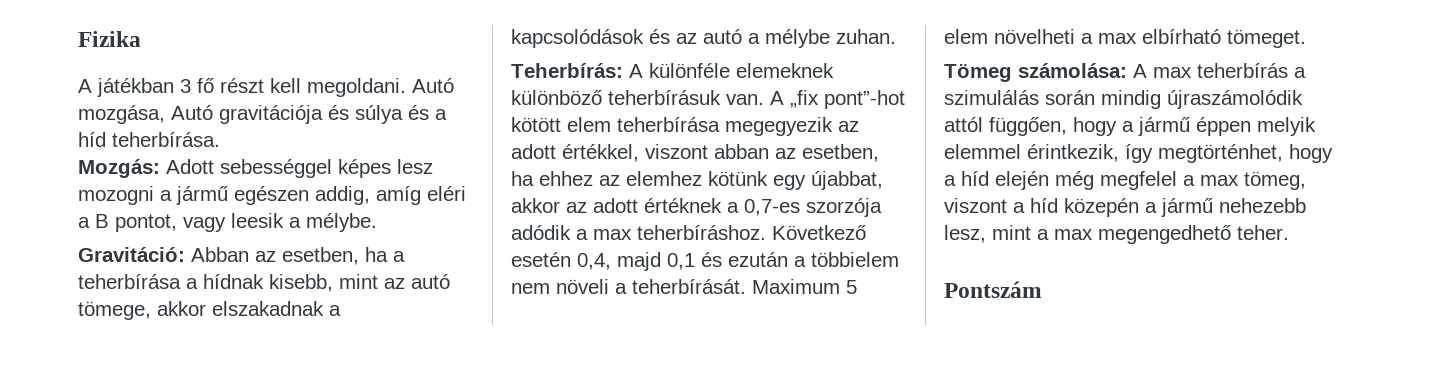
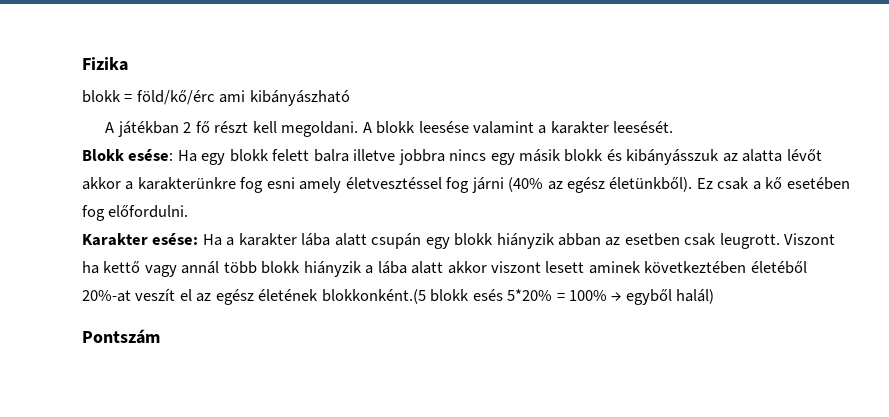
(141, 39) none -> [82,90,350,106] // blokk = föld/kő/érc ami kibányászható
[180,79,191,93] 3 -> [183,122,192,133] 2
[412,78,454,93] [78,105,447,124] [78,132,220,147] [78,159,433,178] [78,186,466,205] [78,213,377,232] [78,247,405,265] [78,274,450,292] [78,301,341,320] [511,29,896,48] [511,63,834,78] [511,90,905,109] [511,117,859,136] [511,144,879,162] [511,171,883,190] [511,198,882,217] [511,225,866,240] [511,252,899,271] [511,279,857,294] [944,29,1306,48] [944,63,1306,82] [944,90,1303,109] [944,117,1316,136] [944,144,1333,163] [944,171,1306,190] [944,198,1306,217] [944,225,1289,244] Autó mozgása, Autó gravitációja és súlya és a híd teherbírása. // Mozgás: Adott sebességgel képes lesz mozogni a jármű egészen addig, amíg eléri a B pontot, vagy leesik a mélybe. // Gravitáció: Abban az esetben, ha a teherbírása a hídnak kisebb, mint az autó tömege, akkor elszakadnak a kapcsolódások és az autó a mélybe zuhan. // Teherbírás: A különféle elemeknek különböző teherbírásuk van. A „fix pont”-hot kötött elem teherbírása megegyezik az adott értékkel, viszont abban az esetben, ha ehhez az elemhez kötünk egy újabbat, akkor az adott értéknek a 0,7-es szorzója adódik a max teherbíráshoz. Következő esetén 0,4, majd 0,1 és ezután a többielem nem növeli a teherbírását. Maximum 5 elem növelheti a max elbírható tömeget. // Tömeg számolása: A max teherbírás a szimulálás során mindig újraszámolódik attól függően, hogy a jármű éppen melyik elemmel érintkezik, így megtörténhet, hogy a híd elején még megfelel a max tömeg, viszont a híd közepén a jármű nehezebb lesz, mint a max megengedhető teher. -> [362,121,674,134] [82,149,822,165] [82,177,850,193] [82,205,189,221] [82,233,836,249] [82,261,807,277] [82,288,715,305] A blokk leesése valamint a karakter leesését. // Blokk esése: Ha egy blokk felett balra illetve jobbra nincs egy másik blokk és kibányásszuk az alatta lévőt akkor a karakterünkre fog esni amely életvesztéssel fog járni (40% az egész életünkből). Ez csak a kő esetében fog előfordulni. // Karakter esése: Ha a karakter lába alatt csupán egy blokk hiányzik abban az esetben csak leugrott. Viszont ha kettő vagy annál több blokk hiányzik a lába alatt akkor viszont lesett aminek következtében életéből 20%-at veszít el az egész életének blokkonként.(5 blokk esés 5*20% = 100% → egyből halál)

